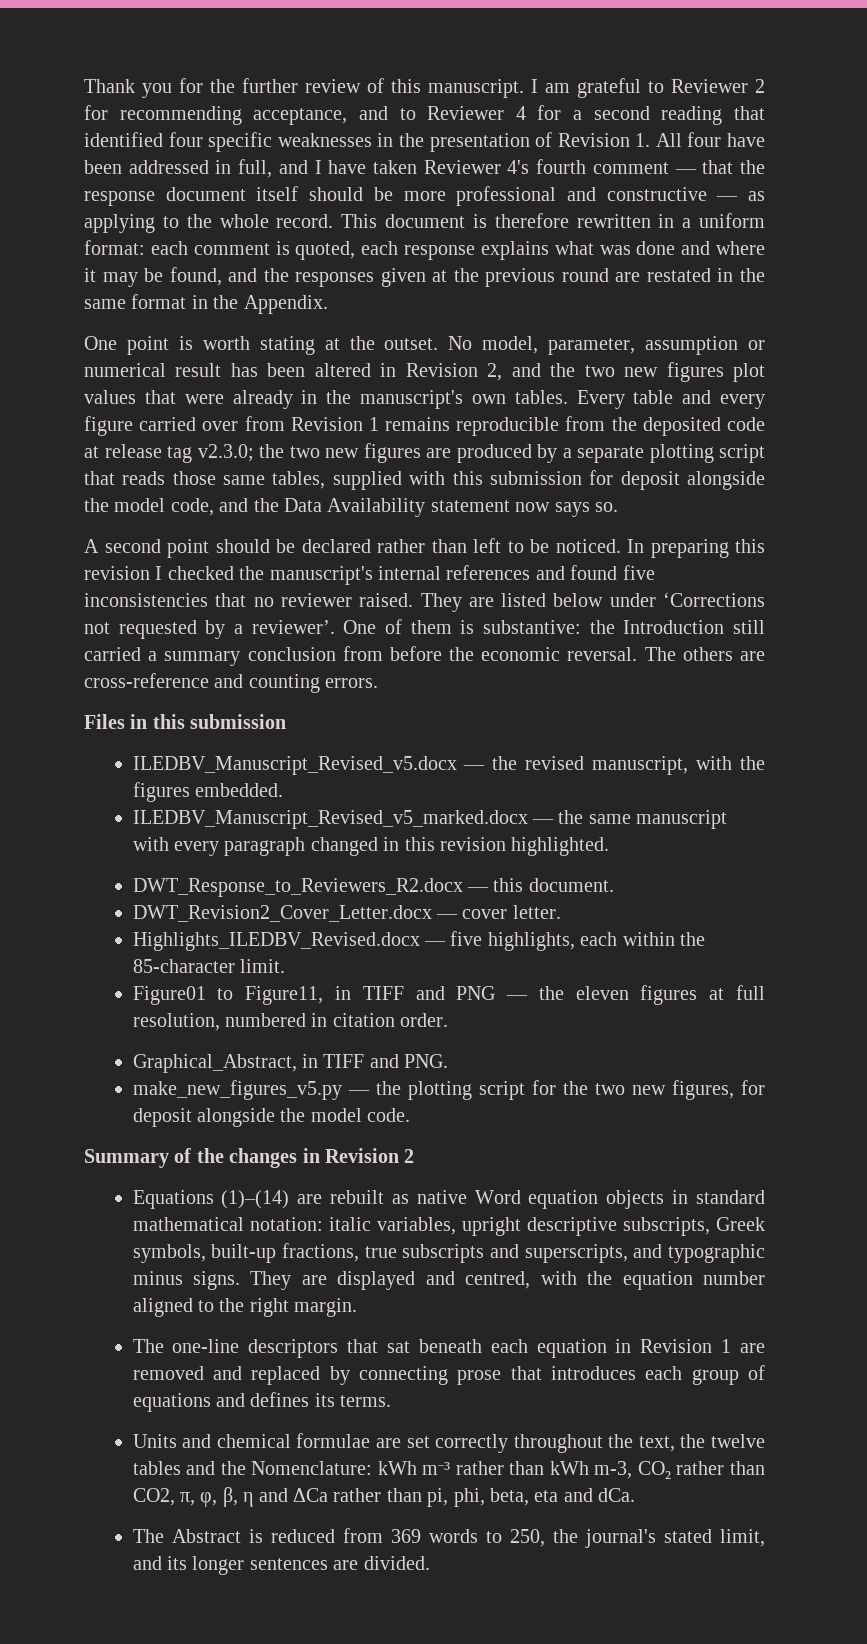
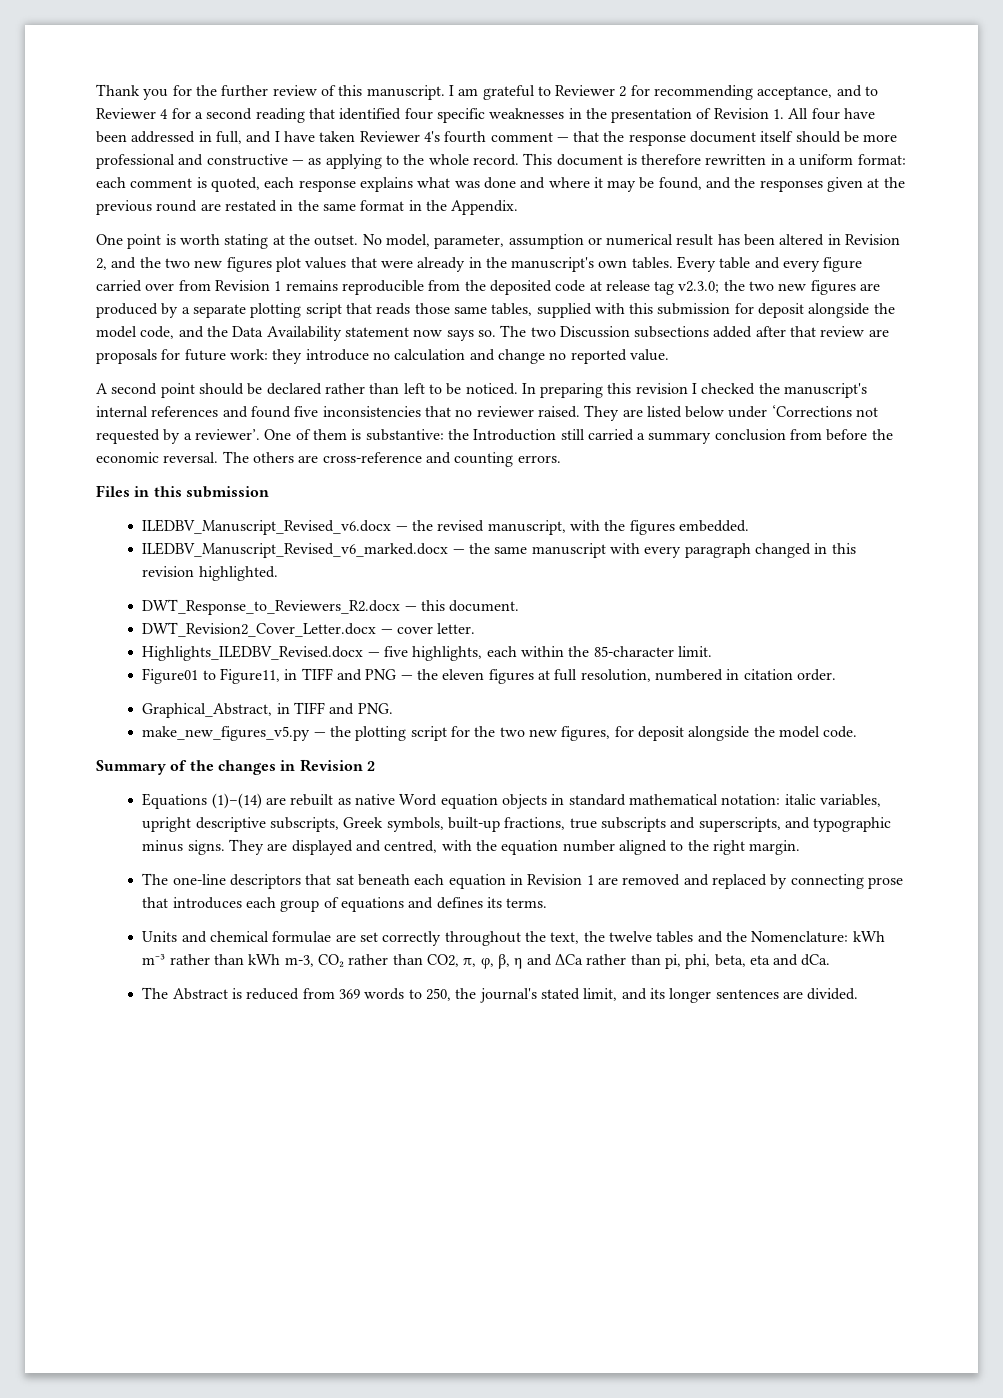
(618, 507) none -> [500,325,889,338] [96,349,669,364] The two Discussion subsections added after that review are proposals for future work: they introduce no calculation and change no reported value.
[132,756,457,775] ILEDBV_Manuscript_Revised_v5.docx -> [142,519,392,535] ILEDBV_Manuscript_Revised_v6.docx
[132,810,528,829] ILEDBV_Manuscript_Revised_v5_marked.docx -> [142,542,449,558] ILEDBV_Manuscript_Revised_v6_marked.docx

